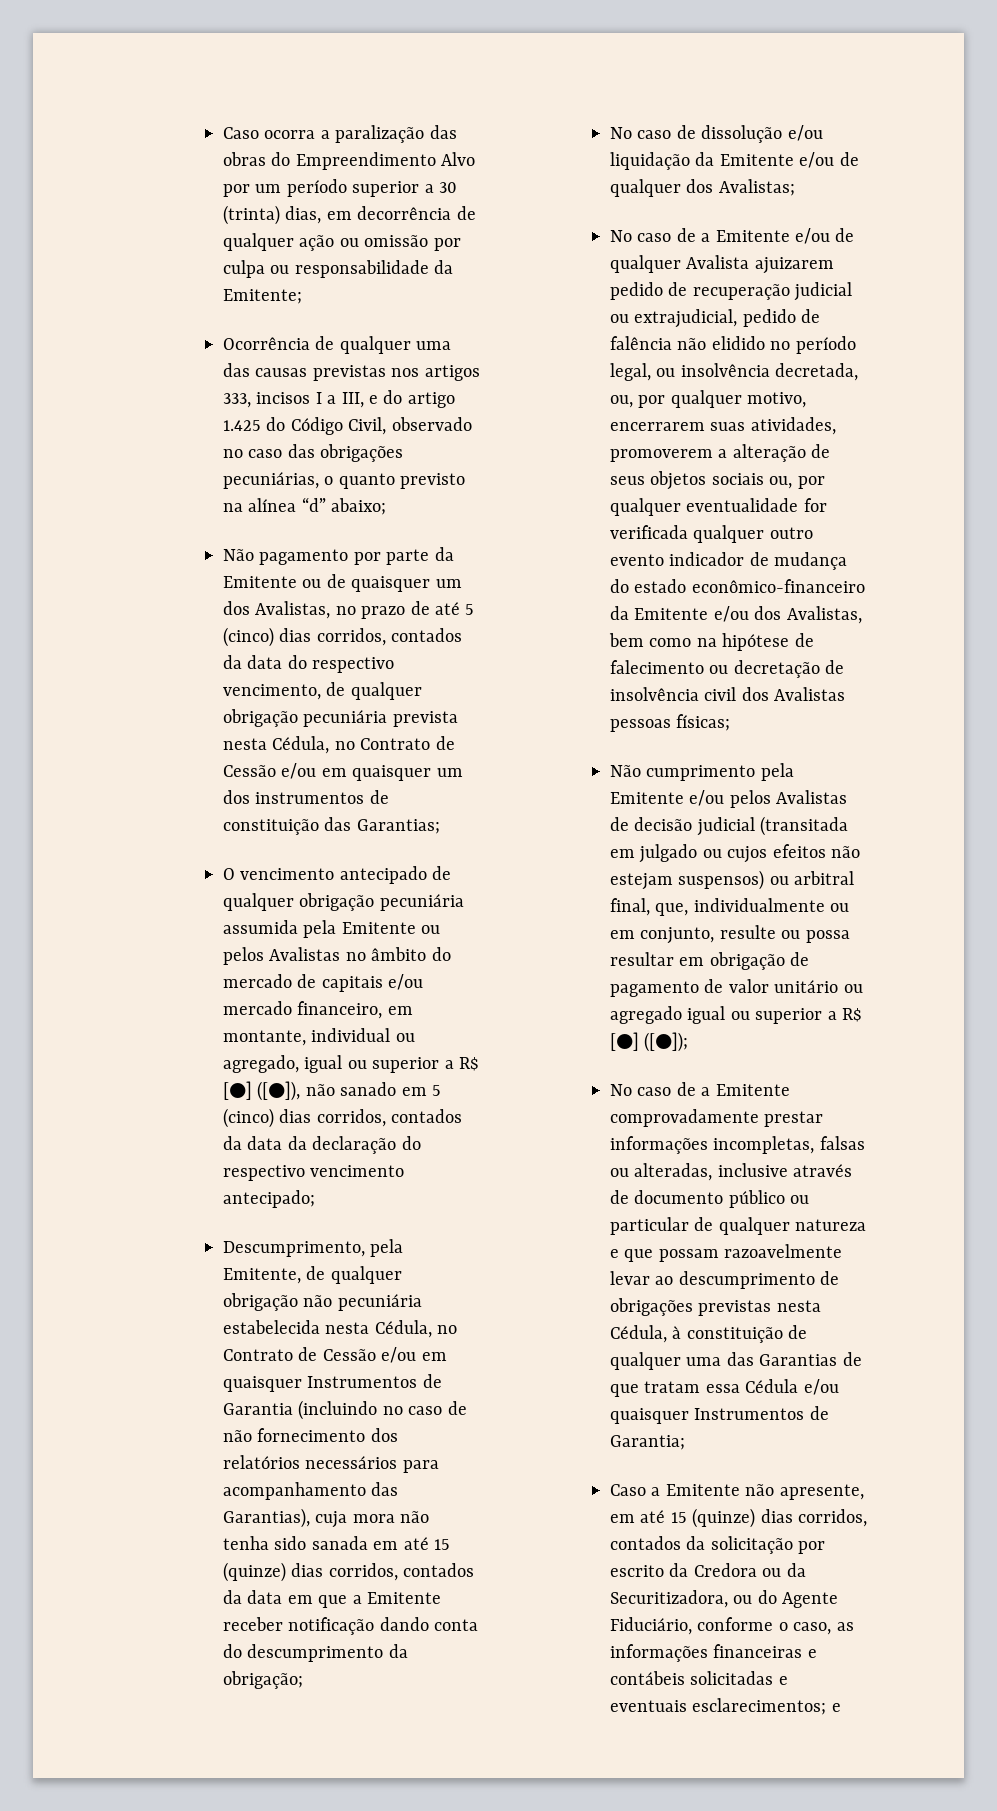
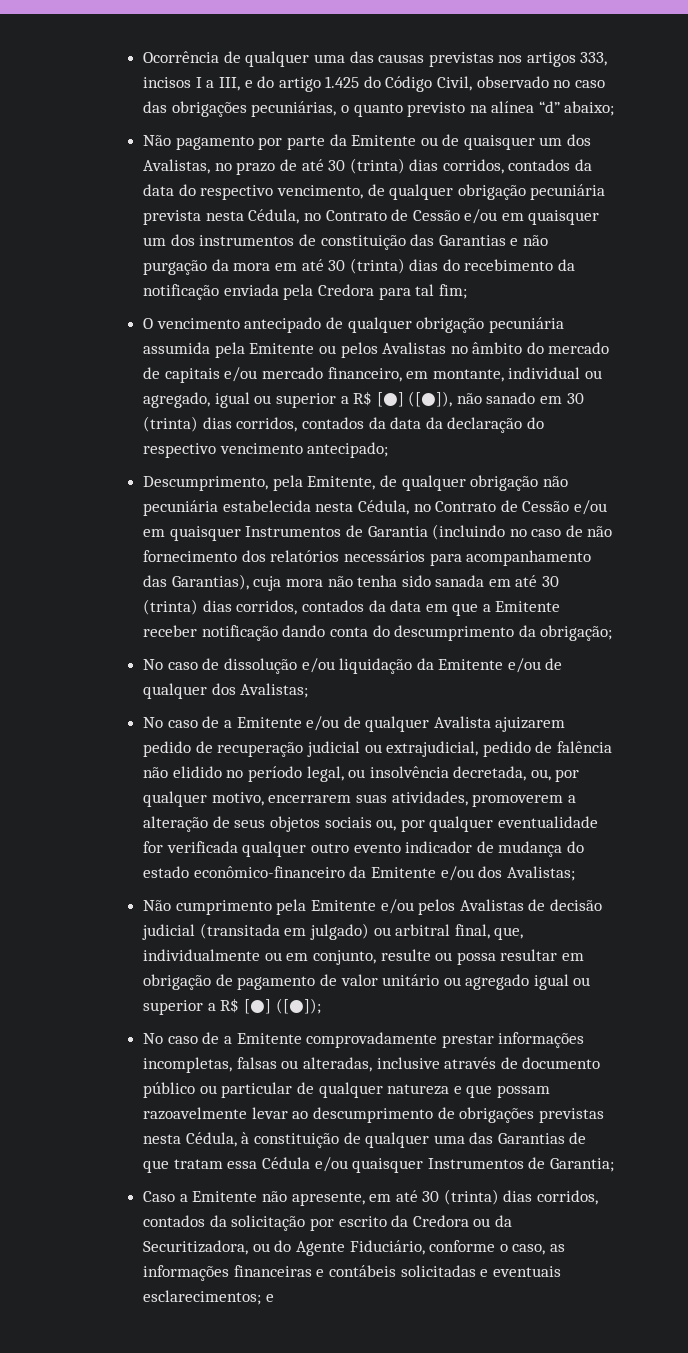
[222,125,457,143] [222,152,476,170] [222,179,457,197] [222,205,476,225] [222,233,461,251] [222,260,454,278] [222,289,302,304] Caso ocorra a paralização das obras do Empreendimento Alvo por um período superior a 30 (trinta) dias, em decorrência de qualquer ação ou omissão por culpa ou responsabilidade da Emitente; // -> (143, 57) none
[465,604,475,615] [222,627,274,647] 5 (cinco) -> [328,158,405,174] 30 (trinta)
[356,819,440,834] Garantias; -> [438,235,548,246] [143,258,576,275] [143,284,467,300] Garantias e não purgação da mora em até 30 (trinta) dias do recebimento da notificação enviada pela Credora para tal fim;
[431,1085,441,1096] [222,1108,274,1128] 5 (cinco) -> [566,393,584,404] [143,416,199,432] 30 (trinta)
[433,1539,450,1550] [222,1562,286,1582] 15 (quinze) -> [542,576,560,587] [143,599,199,615] 30 (trinta)
[786,606,862,624] [608,633,814,651] [609,660,845,678] [609,687,846,701] [609,714,731,732] Avalistas, bem como na hipótese de falecimento ou decretação de insolvência civil dos Avalistas pessoas físicas; -> [506,866,575,881] Avalistas;
[639,844,860,863] [609,870,765,890] julgado ou cujos efeitos não estejam suspensos) -> [309,923,369,940] julgado)
[670,1508,756,1528] 15 (quinze) -> [422,1189,499,1205] 30 (trinta)

